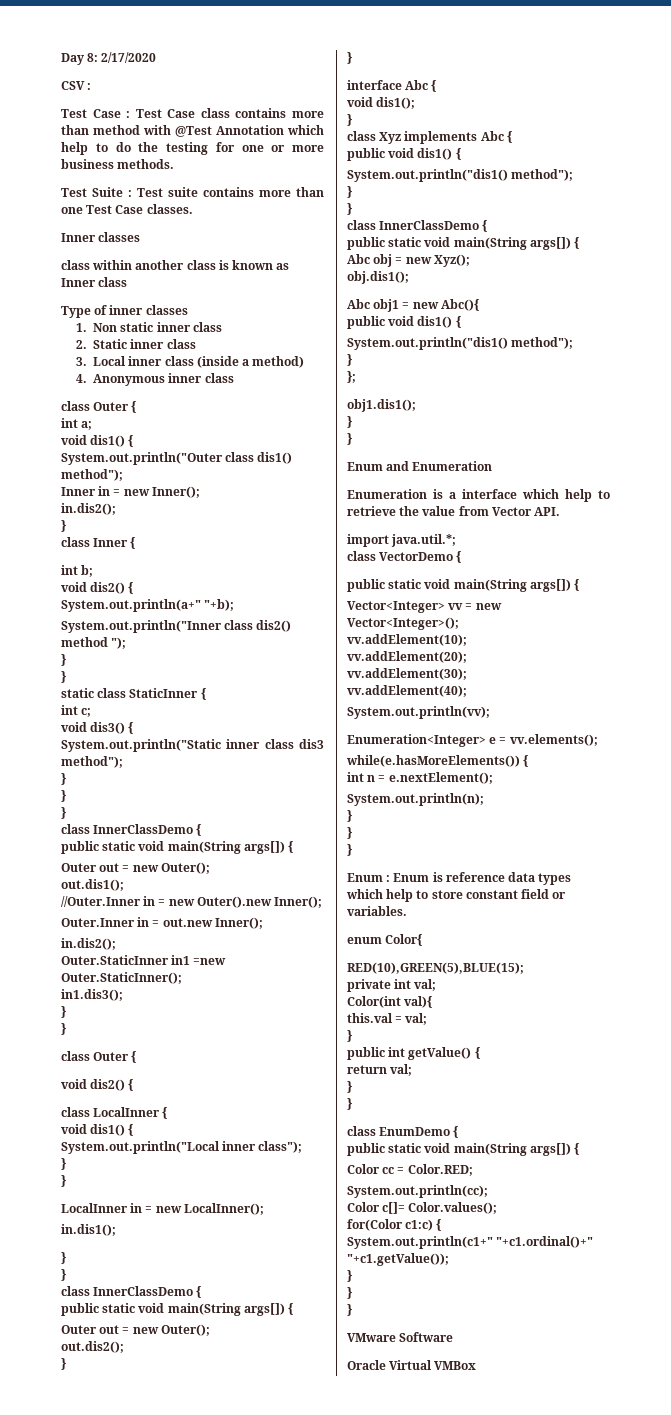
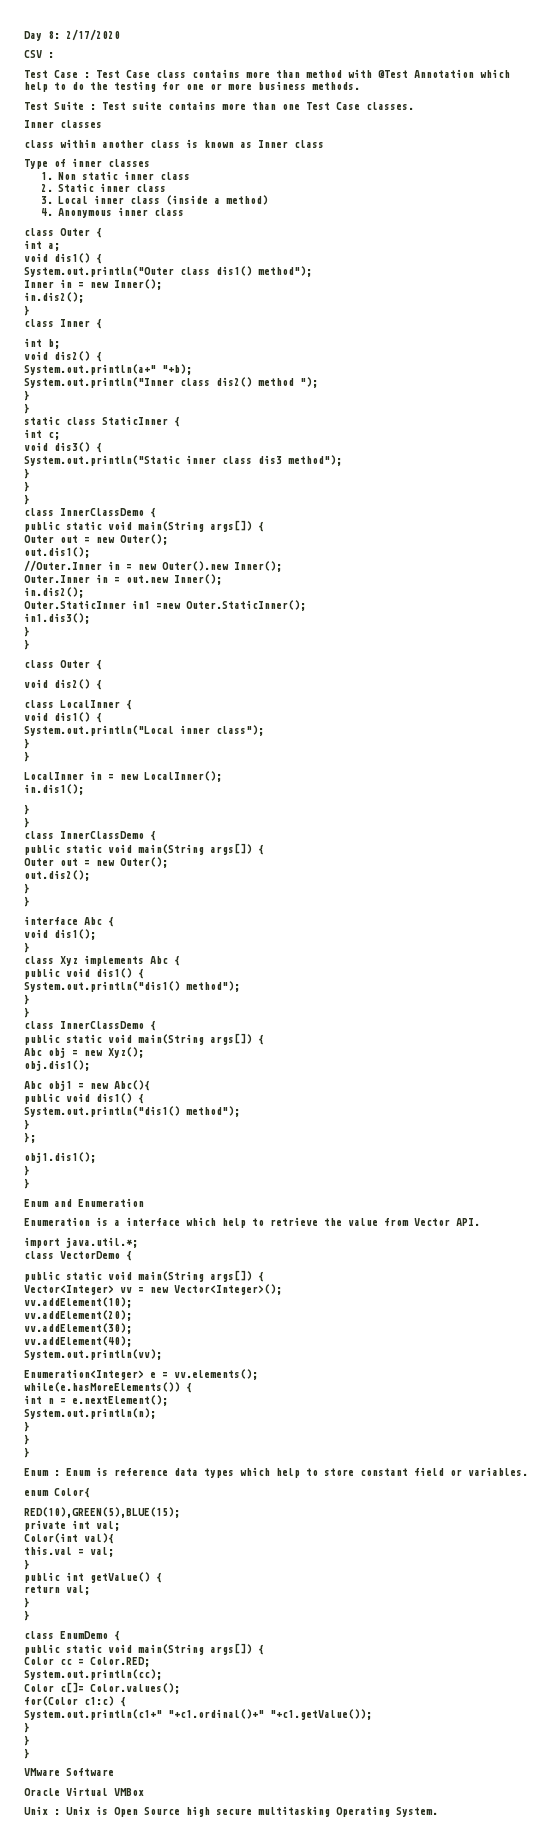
(477, 1365) none -> [24,1806,438,1817] // Unix : Unix is Open Source high secure multitasking Operating System.

